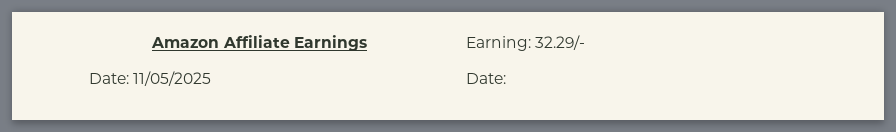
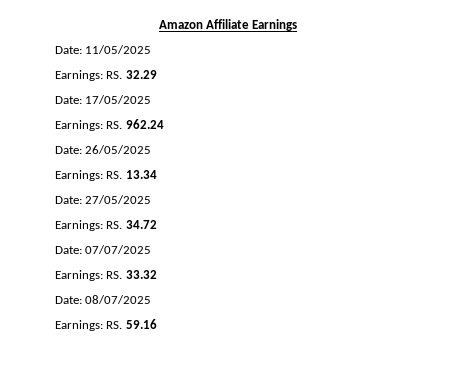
[466,35,586,51] [466,73,506,84] Earning: 32.29/- // Date: -> [55,70,157,81] [55,95,152,104] [55,119,164,131] [55,145,152,154] [55,170,157,181] [55,195,152,204] [55,220,157,231] [55,245,152,254] [55,270,157,281] [55,295,152,304] [55,319,157,331] Earnings: RS. 32.29 // Date: 17/05/2025 // Earnings: RS. 962.24 // Date: 26/05/2025 // Earnings: RS. 13.34 // Date: 27/05/2025 // Earnings: RS. 34.72 // Date: 07/07/2025 // Earnings: RS. 33.32 // Date: 08/07/2025 // Earnings: RS. 59.16

